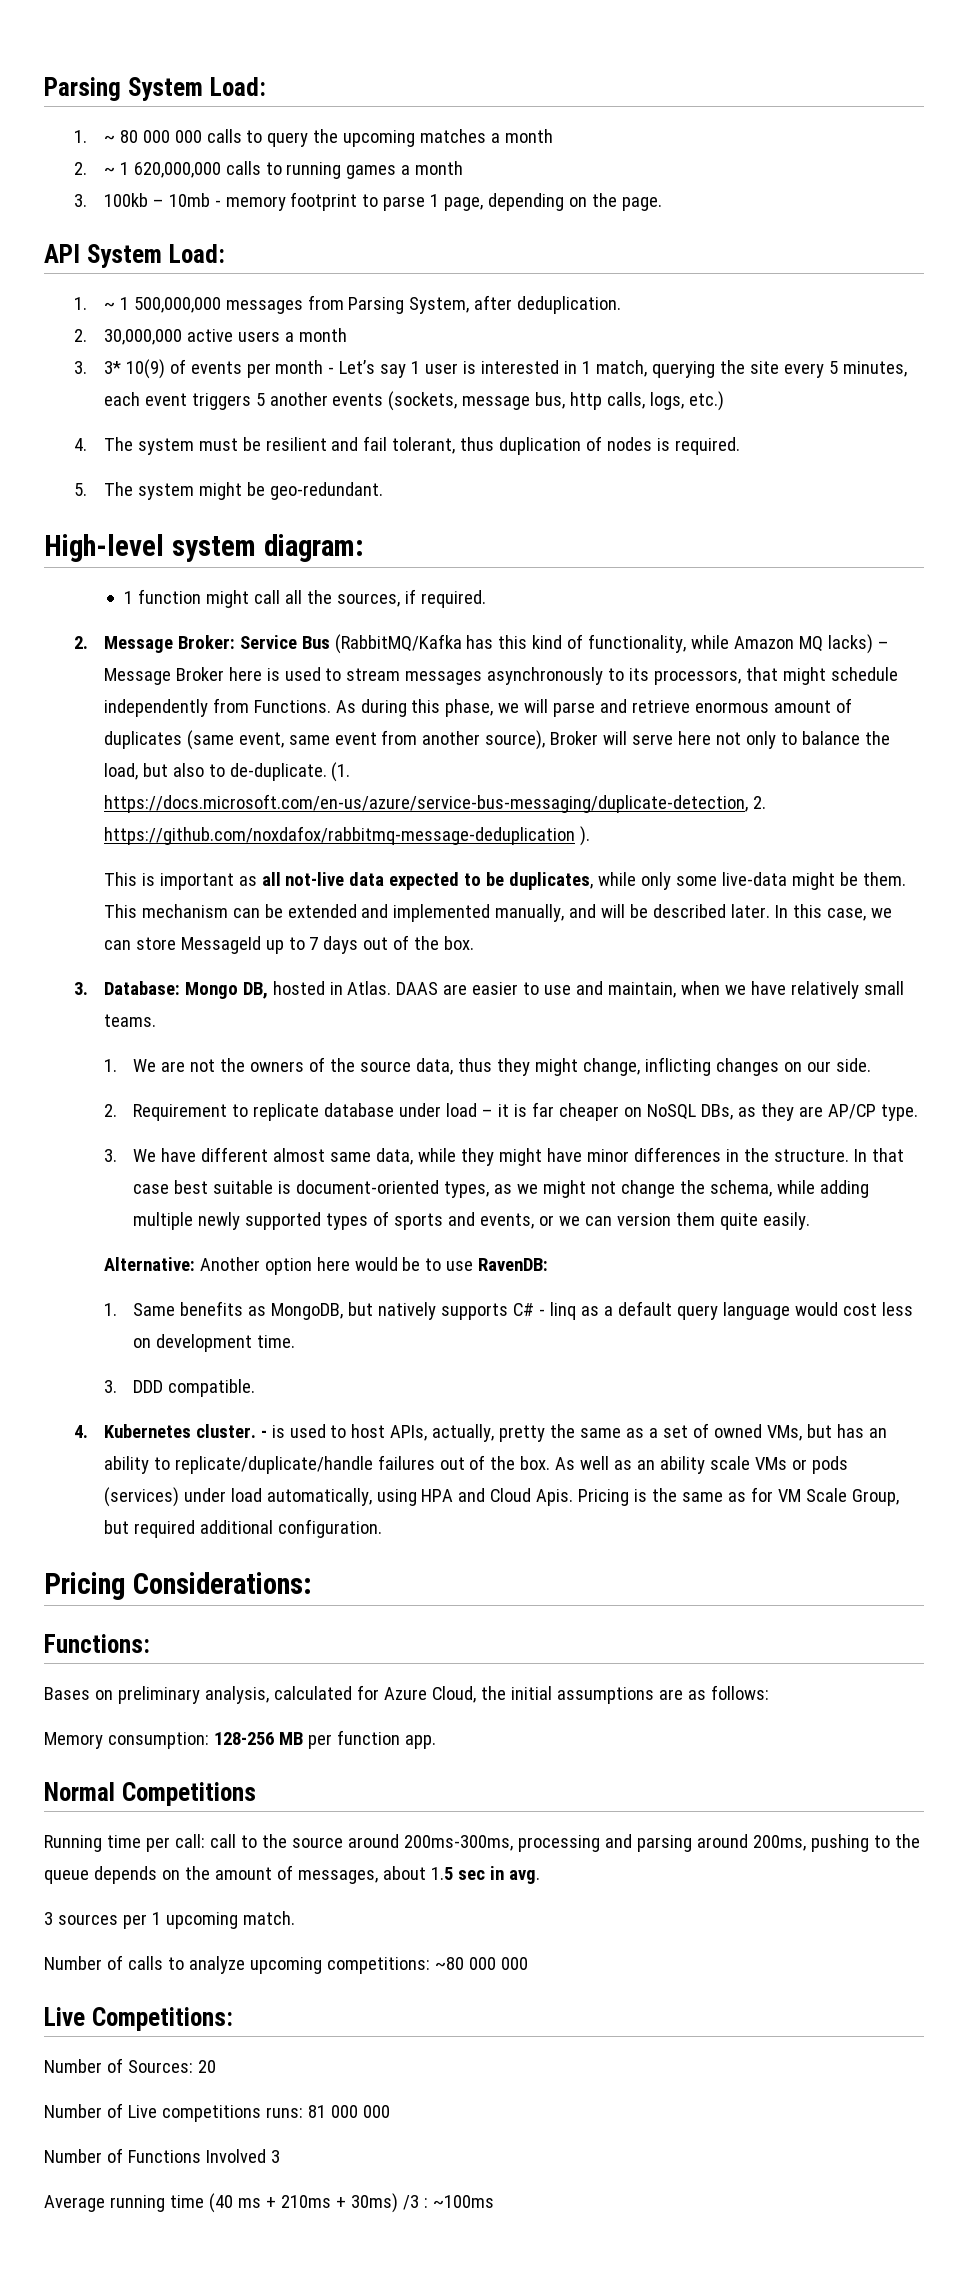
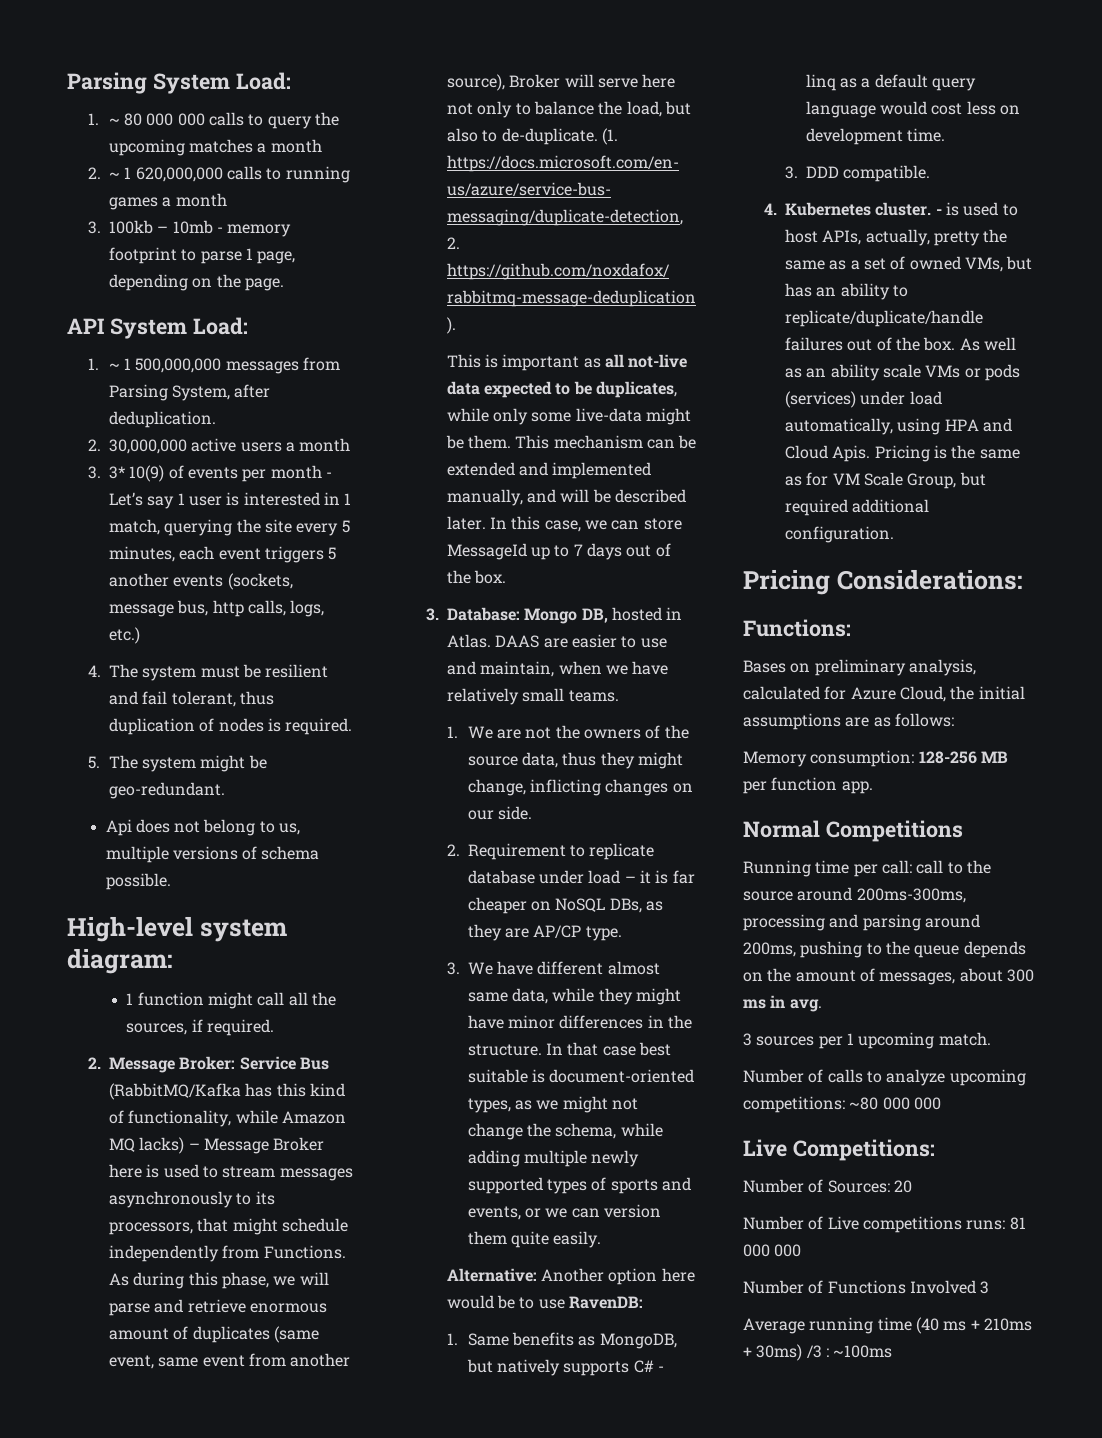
(383, 491) none -> [105,819,301,836] [105,846,320,863] [105,873,171,890] // Api does not belong to us, multiple versions of schema possible.
[430,1867,485,1880] 1.5 sec -> [1006,969,1034,982] [743,999,766,1009] 300 ms

